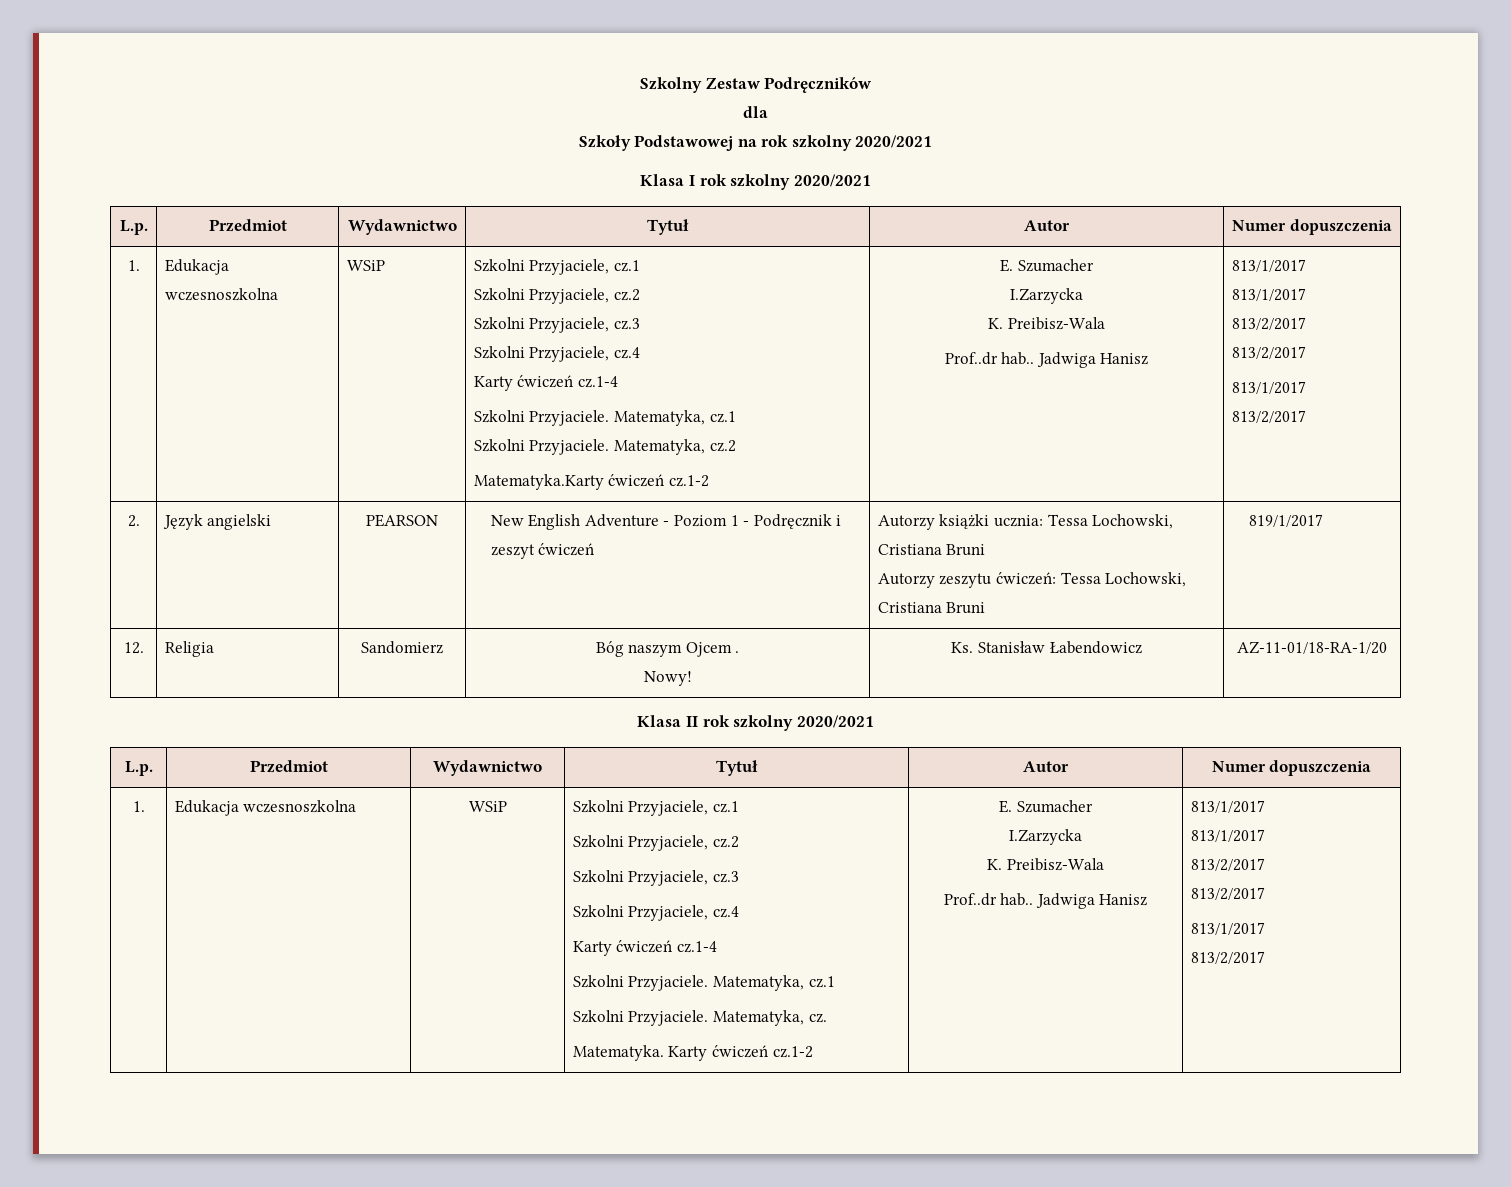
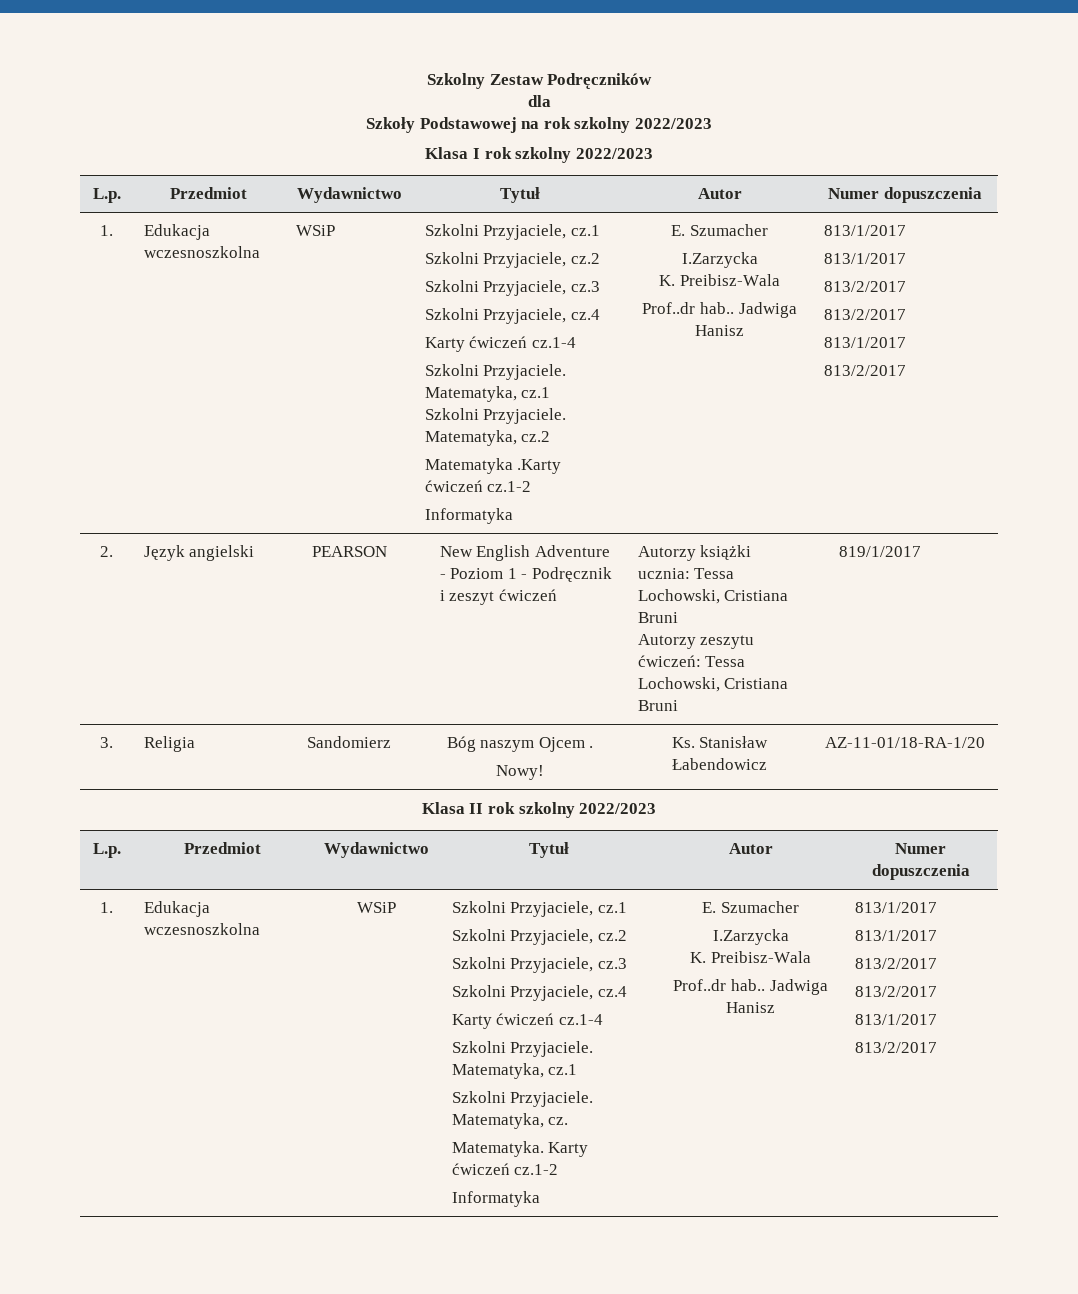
[855,135,933,148] 2020/2021 -> [634,118,712,129] 2022/2023
[793,174,871,187] 2020/2021 -> [575,148,653,159] 2022/2023
[473,474,710,490] Matematyka.Karty ćwiczeń cz.1-2 -> [424,458,562,474] [424,480,532,492] [424,508,513,524] Matematyka .Karty ćwiczeń cz.1-2 // Informatyka
[123,642,144,654] 12. -> [100,737,113,748] 3.
[796,715,874,728] 2020/2021 -> [579,803,657,814] 2022/2023
(813, 1052) none -> [451,1191,540,1207] // Informatyka

